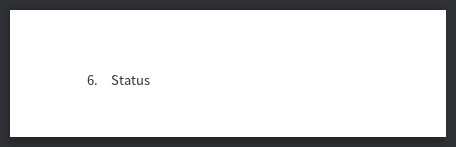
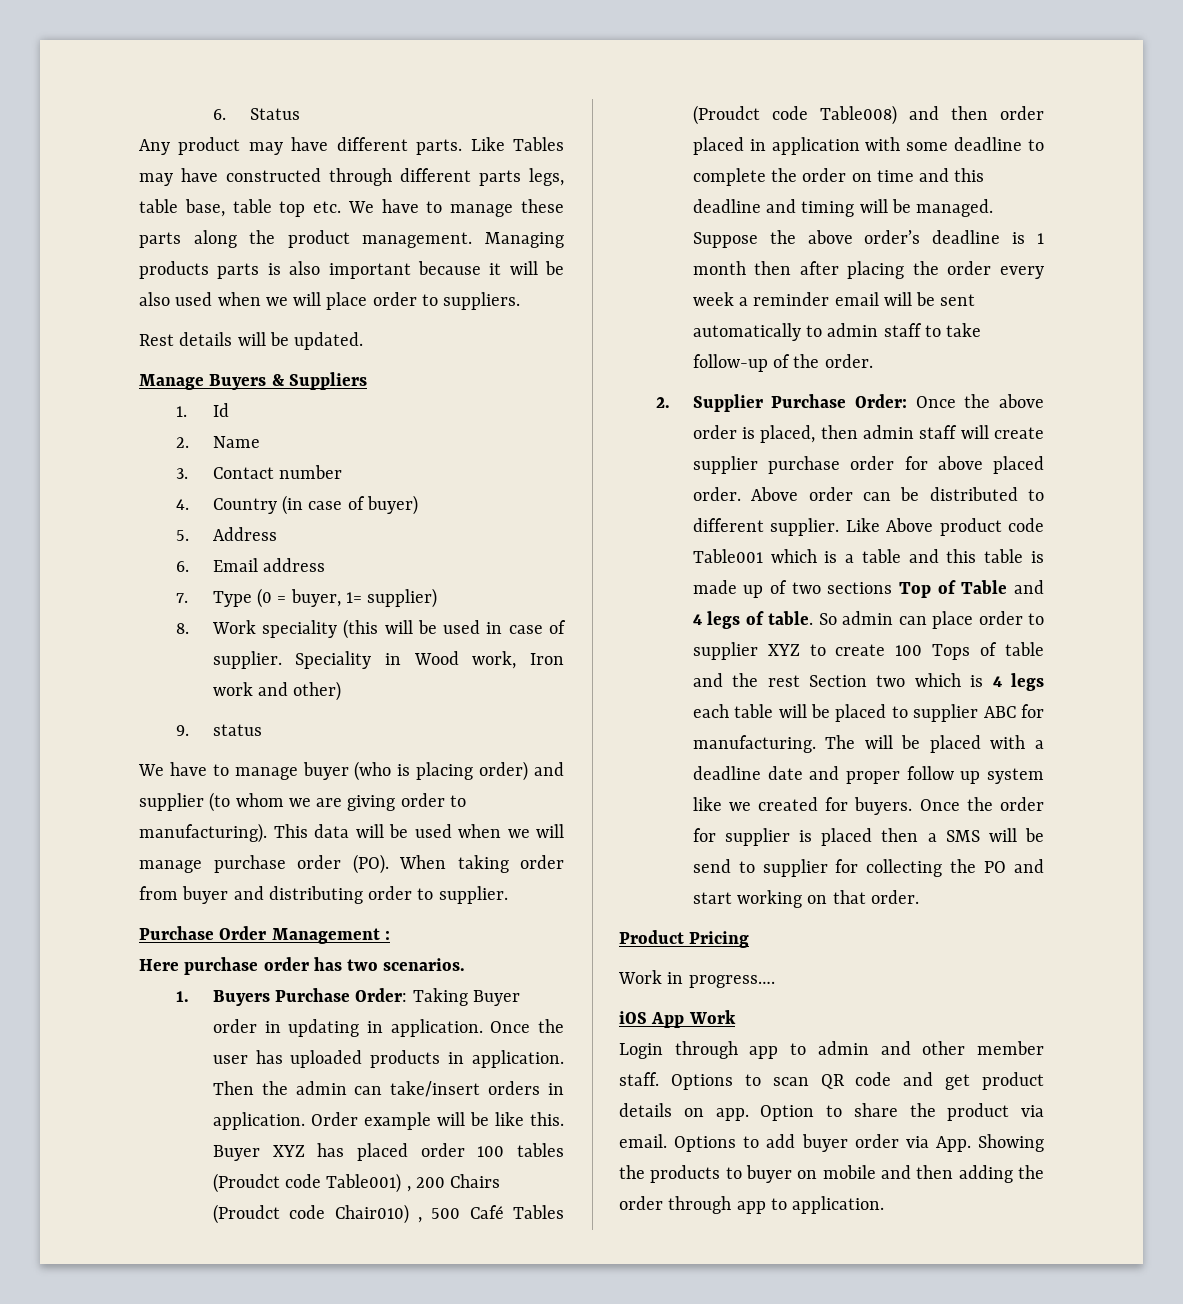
(150, 80) none -> [139,137,564,155] [139,168,564,186] [139,199,564,217] [139,230,564,248] [139,261,564,279] [139,292,521,310] [139,332,364,350] [139,372,367,390] [175,403,229,417] [175,436,260,448] [175,465,343,479] [175,495,418,515] [175,527,277,541] [175,558,326,572] [175,588,438,608] [175,619,566,639] [212,651,564,669] [212,681,342,701] [175,724,262,736] [138,761,564,781] [139,792,466,812] [139,823,564,843] [139,854,564,874] [139,886,508,904] [139,926,390,944] [139,957,466,975] [175,988,520,1006] [212,1019,564,1037] [212,1050,564,1068] [212,1081,564,1097] [212,1112,564,1130] [212,1143,564,1161] [212,1173,501,1193] [212,1204,564,1224] [692,105,1044,125] [692,137,1044,155] [692,168,985,186] [692,199,994,217] [692,230,1044,248] [692,261,1044,279] [692,292,976,306] [692,323,982,341] [692,354,873,372] [655,394,1044,412] [692,425,1044,443] [692,456,1044,474] [692,487,1044,501] [692,518,1044,536] [692,549,1044,563] [692,580,1044,598] [692,611,1044,629] [692,642,1044,660] [692,673,1044,691] [692,704,1044,722] [692,735,1044,753] [692,766,1044,784] [692,797,1044,815] [692,828,1044,846] [692,859,1044,877] [692,890,919,908] [619,930,750,948] [618,970,775,988] [619,1010,736,1028] [619,1041,1044,1059] [619,1072,1044,1090] [619,1103,1044,1121] [619,1134,1044,1152] [619,1165,1044,1183] [619,1196,885,1214] // Any product may have different parts. Like Tables may have constructed through different parts legs, table base, table top etc. We have to manage these parts along the product management. Managing products parts is also important because it will be also used when we will place order to suppliers. // Rest details will be updated. // Manage Buyers & Suppliers // 1. Id // 2. Name // 3. Contact number // 4. Country (in case of buyer) // 5. Address // 6. Email address // 7. Type (0 = buyer, 1= supplier) // 8. Work speciality (this will be used in case of supplier. Speciality in Wood work, Iron work and other) // 9. status // We have to manage buyer (who is placing order) and supplier (to whom we are giving order to manufacturing). This data will be used when we will manage purchase order (PO). When taking order from buyer and distributing order to supplier. // Purchase Order Management : // Here purchase order has two scenarios. // 1. Buyers Purchase Order: Taking Buyer order in updating in application. Once the user has uploaded products in application. Then the admin can take/insert orders in application. Order example will be like this. Buyer XYZ has placed order 100 tables (Proudct code Table001) , 200 Chairs (Proudct code Chair010) , 500 Café Tables (Proudct code Table008) and then order placed in application with some deadline to complete the order on time and this deadline and timing will be managed. Suppose the above order’s deadline is 1 month then after placing the order every week a reminder email will be sent automatically to admin staff to take follow-up of the order. // 2. Supplier Purchase Order: Once the above order is placed, then admin staff will create supplier purchase order for above placed order. Above order can be distributed to different supplier. Like Above product code Table001 which is a table and this table is made up of two sections Top of Table and 4 legs of table. So admin can place order to supplier XYZ to create 100 Tops of table and the rest Section two which is 4 legs each table will be placed to supplier ABC for manufacturing. The will be placed with a deadline date and proper follow up system like we created for buyers. Once the order for supplier is placed then a SMS will be send to supplier for collecting the PO and start working on that order. // Product Pricing // Work in progress…. // iOS App Work // Login through app to admin and other member staff. Options to scan QR code and get product details on app. Option to share the product via email. Options to add buyer order via App. Showing the products to buyer on mobile and then adding the order through app to application.

